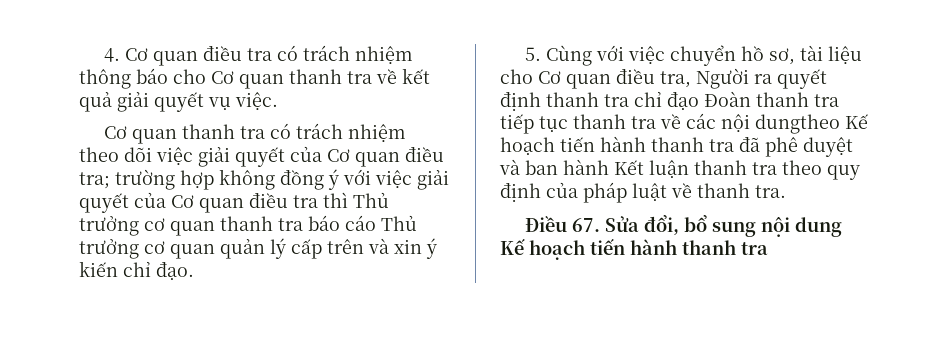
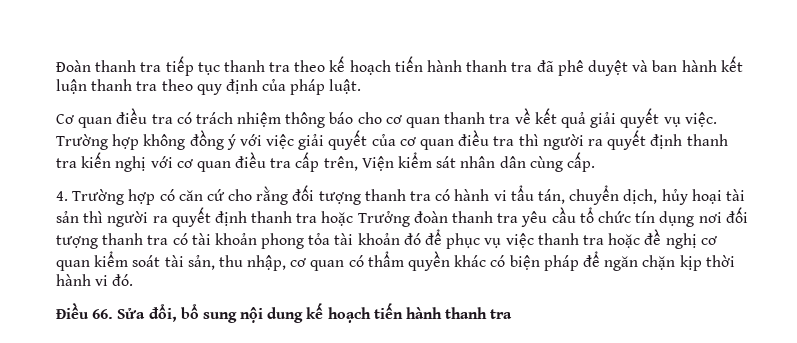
[104,45,414,66] [79,68,430,89] [79,91,278,112] [104,123,407,144] [79,146,444,167] [79,169,449,190] [79,192,389,213] [79,215,417,236] [79,238,437,259] [79,261,194,281] [525,45,863,66] [500,68,827,89] [500,91,699,111] 4. Cơ quan điều tra có trách nhiệm thông báo cho Cơ quan thanh tra về kết quả giải quyết vụ việc. // Cơ quan thanh tra có trách nhiệm theo dõi việc giải quyết của Cơ quan điều tra; trường hợp không đồng ý với việc giải quyết của Cơ quan điều tra thì Thủ trưởng cơ quan thanh tra báo cáo Thủ trưởng cơ quan quản lý cấp trên và xin ý kiến chỉ đạo. // 5. Cùng với việc chuyển hồ sơ, tài liệu cho Cơ quan điều tra, Người ra quyết định thanh tra chỉ đạo -> (56, 66) none
[660,113,868,134] về các nội dungtheo Kế -> [294,56,346,72] theo kế
[614,160,644,175] Kết -> [720,56,743,72] kết
[632,183,786,202] luật về thanh tra. -> [329,79,362,94] [56,108,717,128] [56,130,728,150] [56,152,595,172] [56,185,745,205] [56,207,748,227] [56,229,717,249] [56,251,735,271] [56,274,134,286] luật. // Cơ quan điều tra có trách nhiệm thông báo cho cơ quan thanh tra về kết quả giải quyết vụ việc. Trường hợp không đồng ý với việc giải quyết của cơ quan điều tra thì người ra quyết định thanh tra kiến nghị với cơ quan điều tra cấp trên, Viện kiểm sát nhân dân cùng cấp. // 4. Trường hợp có căn cứ cho rằng đối tượng thanh tra có hành vi tẩu tán, chuyển dịch, hủy hoại tài sản thì người ra quyết định thanh tra hoặc Trưởng đoàn thanh tra yêu cầu tổ chức tín dụng nơi đối tượng thanh tra có tài khoản phong tỏa tài khoản đó để phục vụ việc thanh tra hoặc đề nghị cơ quan kiểm soát tài sản, thu nhập, cơ quan có thẩm quyền khác có biện pháp để ngăn chặn kịp thời hành vi đó.
[572,218,601,232] 67. -> [92,309,114,319] 66.
[500,239,525,255] Kế -> [306,303,324,319] kế

